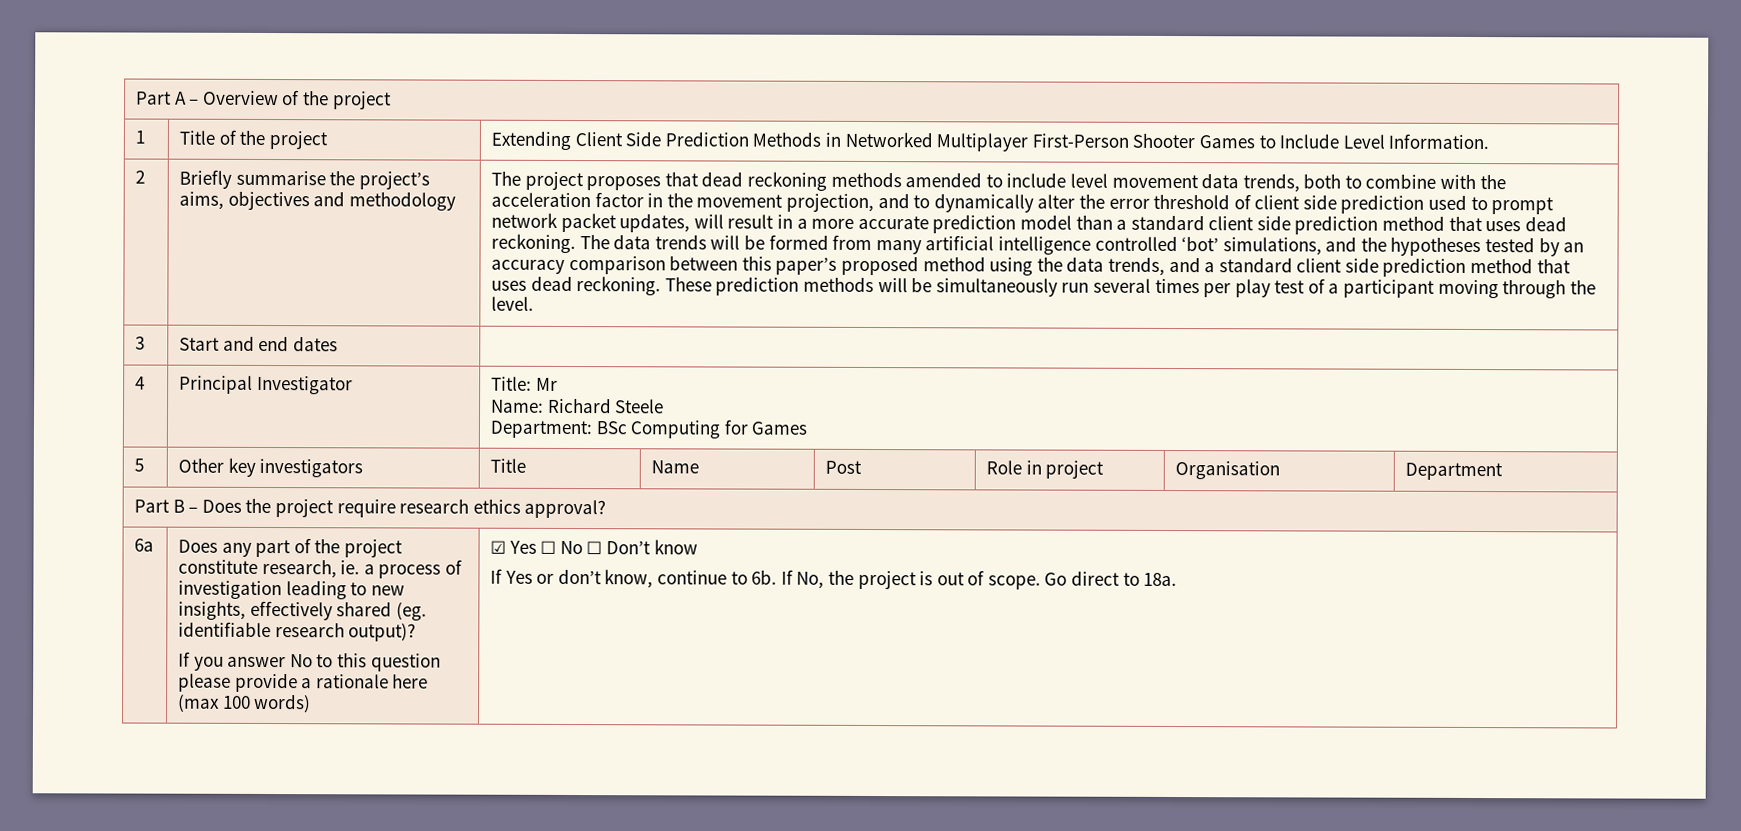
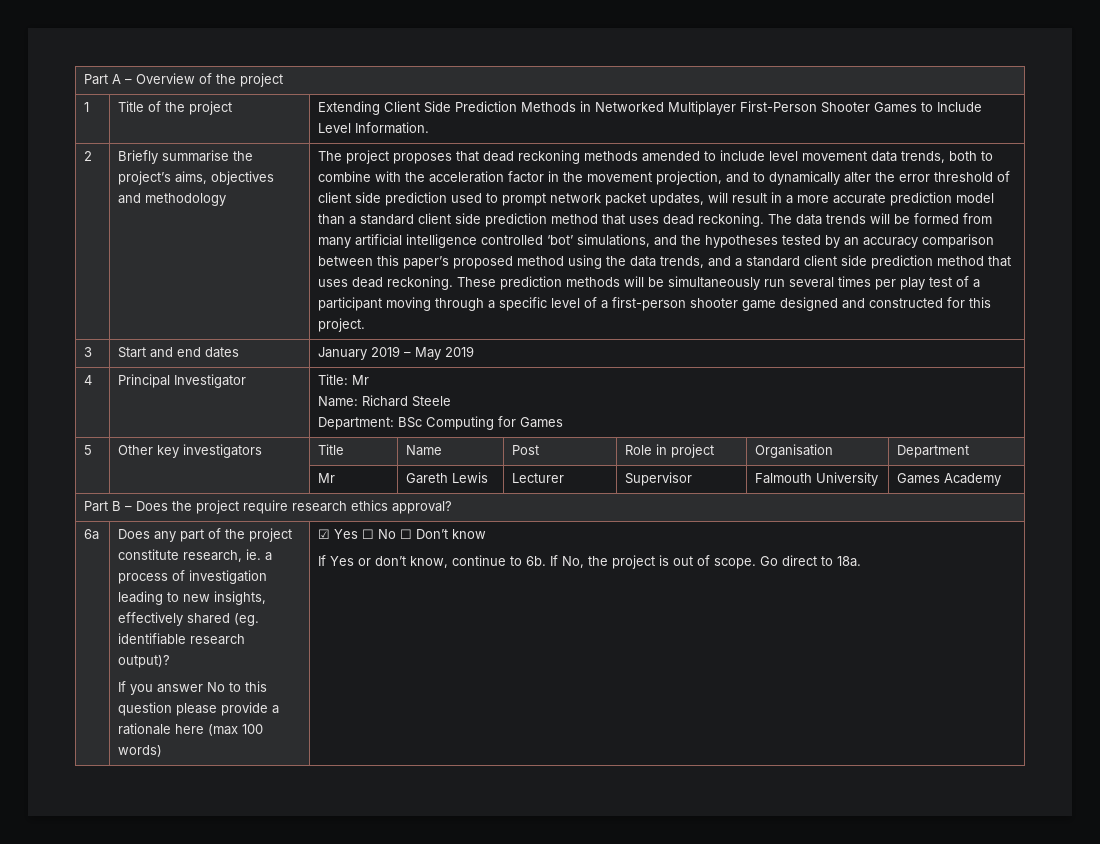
[1569,279,1596,295] [491,296,535,311] the level. -> [488,297,992,311] [318,318,366,332] a specific level of a first-person shooter game designed and constructed for this project.
(338, 344) none -> [318,346,475,360] January 2019 – May 2019
(1504, 471) none -> [318,473,336,483] [406,472,489,484] [512,473,565,483] [625,472,693,486] [755,472,879,486] [897,473,1002,486] // | | Mr | Gareth Lewis | Lecturer | Supervisor | Falmouth University | Games Academy

